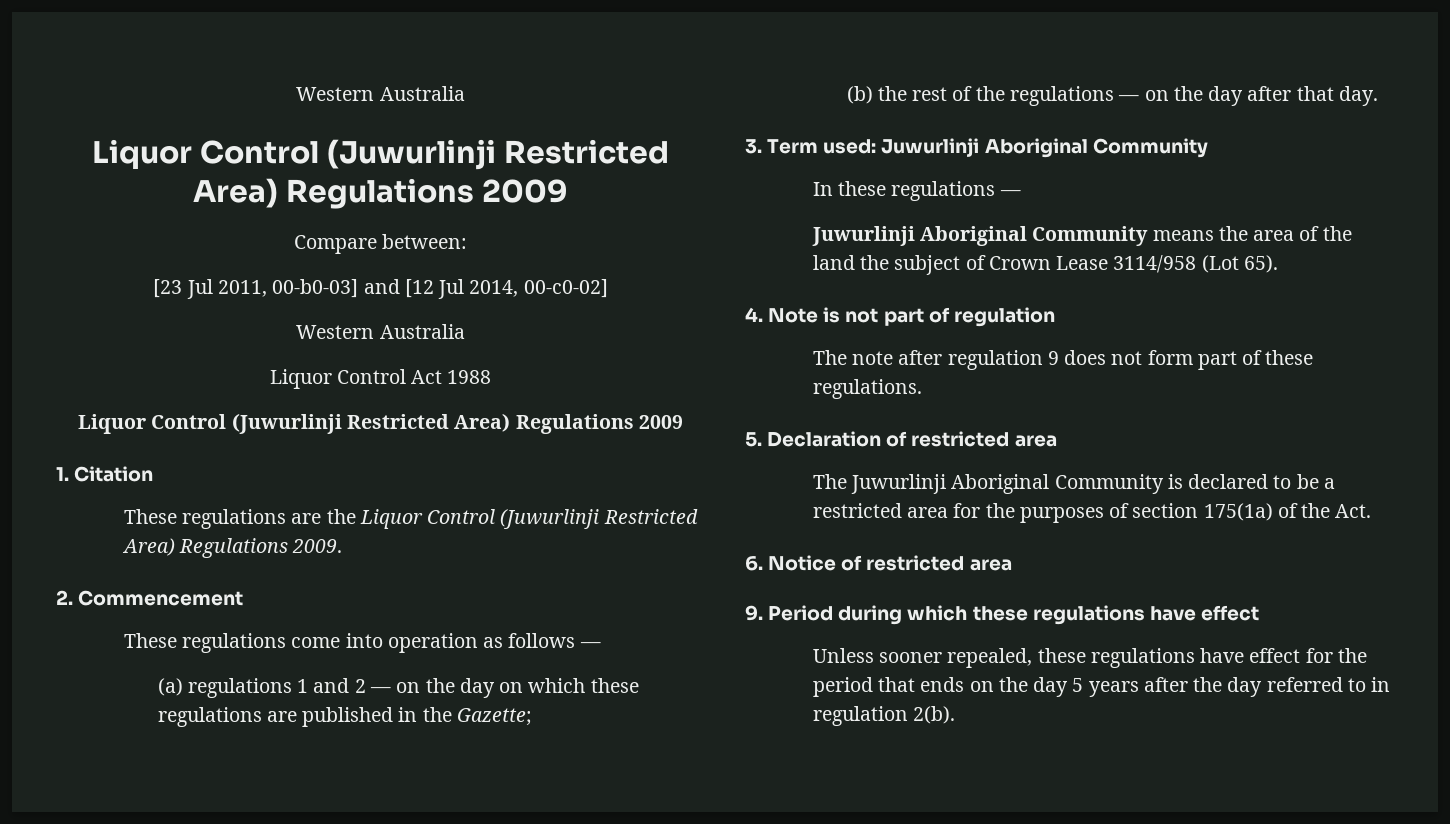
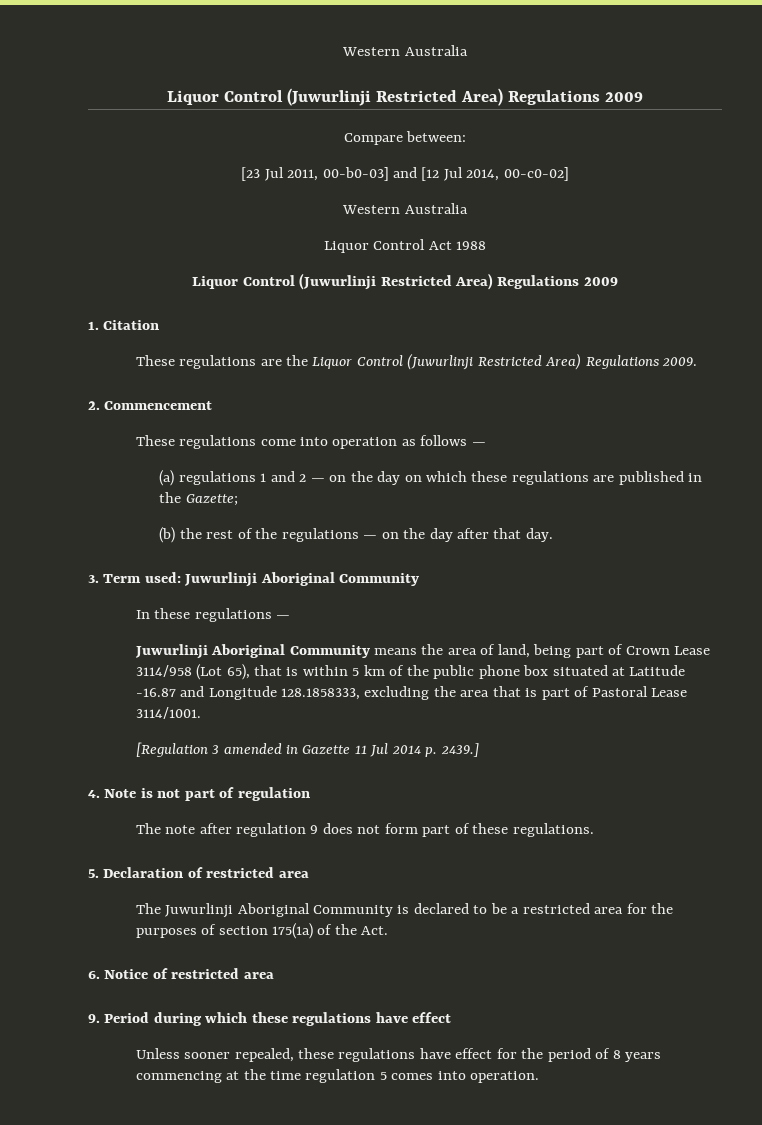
[1322,226,1352,241] [812,255,961,275] the land the subject -> [497,644,604,658] land, being part
[1243,255,1278,273] 65). -> [226,664,686,680] [135,686,688,700] [135,707,201,719] [135,742,479,757] 65), that is within 5 km of the public phone box situated at Latitude -16.87 and Longitude 128.1858333, excluding the area that is part of Pastoral Lease 3114/1001. // [Regulation 3 amended in Gazette 11 Jul 2014 p. 2439.]
[878,677,1391,697] [812,706,956,726] that ends on the day 5 years after the day referred to in regulation 2(b). -> [595,1048,662,1062] [135,1069,540,1083] of 8 years commencing at the time regulation 5 comes into operation.

